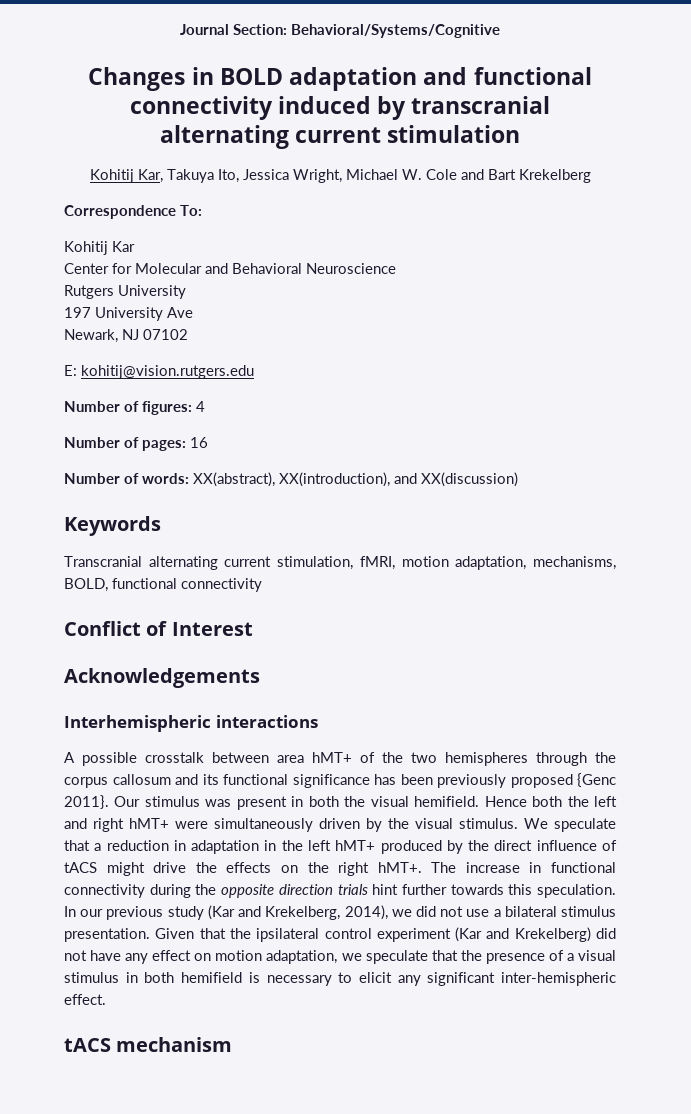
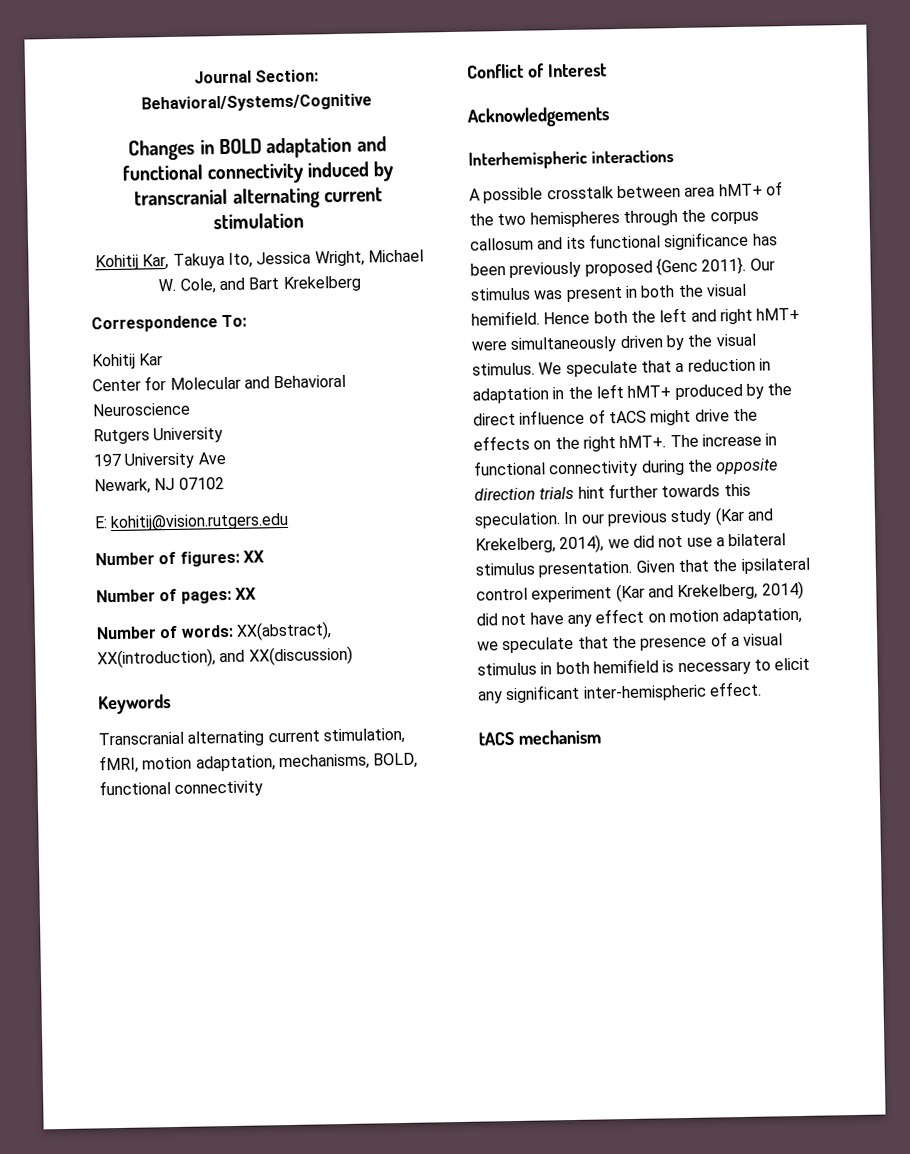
[425,169,457,180] Cole -> [179,278,216,294] Cole,
[196,401,205,412] 4 -> [242,550,264,563] XX
[190,437,208,448] 16 -> [234,587,256,600] XX
[514,927,591,942] Krekelberg) -> [677,580,804,601] Krekelberg, 2014)

